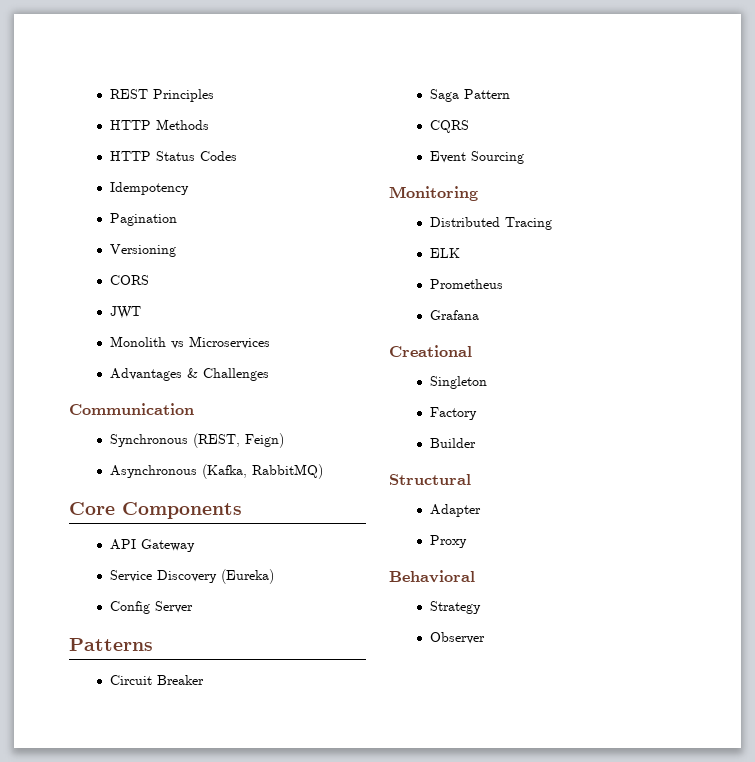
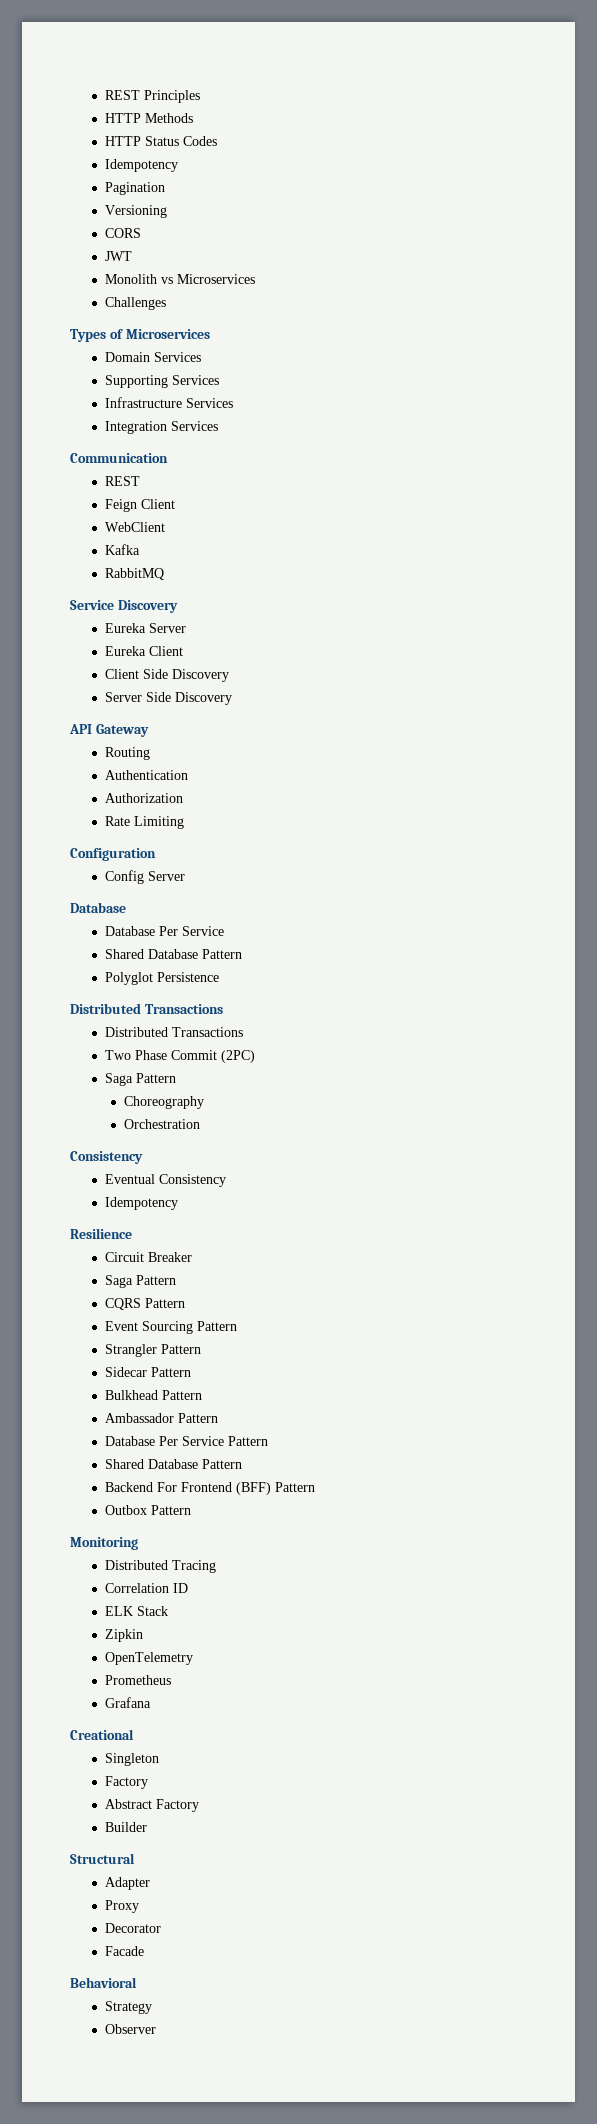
[109,368,198,381] Advantages & -> (255, 279) none
[69,403,194,415] [109,433,284,448] [109,464,323,479] [69,502,242,519] [109,539,195,552] [109,569,274,584] [109,601,193,614] [69,638,153,651] Communication // Synchronous (REST, Feign) // Asynchronous (Kafka, RabbitMQ) // Core Components // API Gateway // Service Discovery (Eureka) // Config Server // Patterns -> [70,329,210,342] [104,352,201,362] [104,375,219,388] [104,397,233,408] [104,421,218,434] [70,453,168,463] [104,476,140,486] [104,499,175,512] [104,522,165,532] [104,544,140,555] [104,568,164,580] [70,600,178,613] [104,623,186,633] [104,646,183,656] [104,669,229,682] [104,692,232,705] [69,724,149,737] [104,747,150,760] [104,770,188,780] [104,793,183,803] [104,816,184,829] [70,848,156,861] [104,870,185,884] [70,902,126,913] [104,926,224,936] [104,949,242,959] [104,972,219,985] [70,1003,223,1014] [104,1027,243,1037] [104,1050,255,1063] [104,1073,176,1086] [123,1096,204,1109] [123,1119,200,1129] [70,1151,143,1164] [104,1174,226,1187] [104,1197,178,1210] [70,1228,132,1239] Types of Microservices // Domain Services // Supporting Services // Infrastructure Services // Integration Services // Communication // REST // Feign Client // WebClient // Kafka // RabbitMQ // Service Discovery // Eureka Server // Eureka Client // Client Side Discovery // Server Side Discovery // API Gateway // Routing // Authentication // Authorization // Rate Limiting // Configuration // Config Server // Database // Database Per Service // Shared Database Pattern // Polyglot Persistence // Distributed Transactions // Distributed Transactions // Two Phase Commit (2PC) // Saga Pattern // Choreography // Orchestration // Consistency // Eventual Consistency // Idempotency // Resilience
(469, 126) none -> [144,1298,185,1308] Pattern
(524, 157) none -> [196,1321,237,1331] [104,1344,201,1357] [104,1367,191,1377] [104,1390,202,1400] [104,1413,218,1423] [104,1436,268,1446] [104,1459,242,1469] [104,1482,315,1495] [104,1505,191,1515] Pattern // Strangler Pattern // Sidecar Pattern // Bulkhead Pattern // Ambassador Pattern // Database Per Service Pattern // Shared Database Pattern // Backend For Frontend (BFF) Pattern // Outbox Pattern
(552, 223) none -> [104,1583,188,1593] // Correlation ID
(460, 253) none -> [136,1606,168,1616] [104,1629,143,1642] [104,1652,193,1665] Stack // Zipkin // OpenTelemetry
(477, 413) none -> [104,1799,199,1812] // Abstract Factory
(467, 541) none -> [104,1923,161,1933] [104,1946,144,1956] // Decorator // Facade

